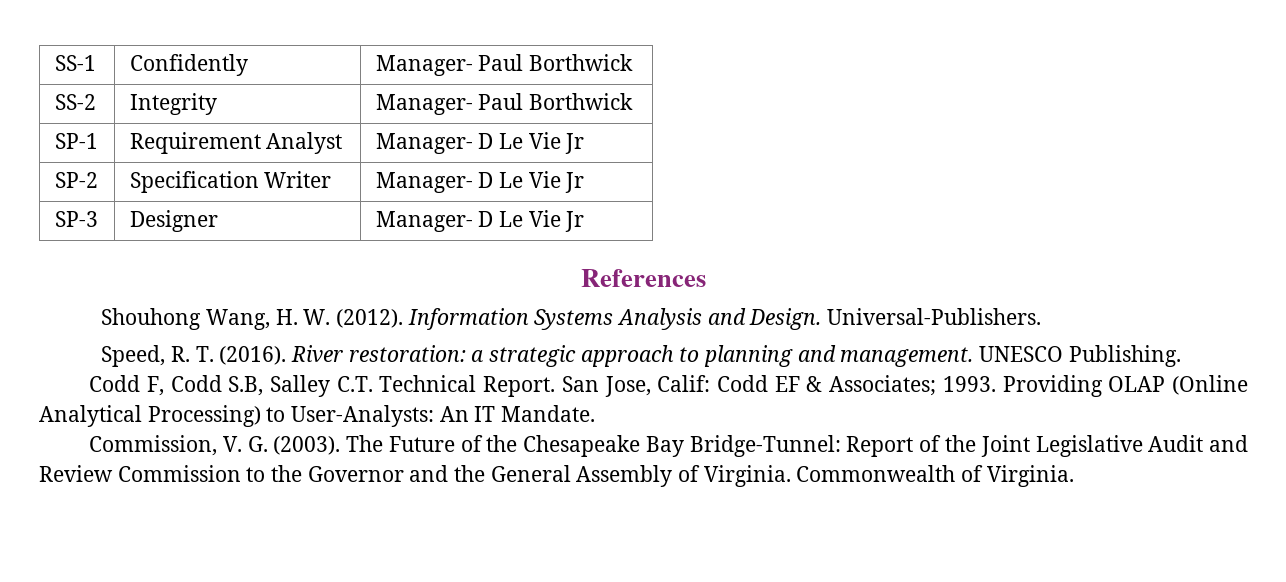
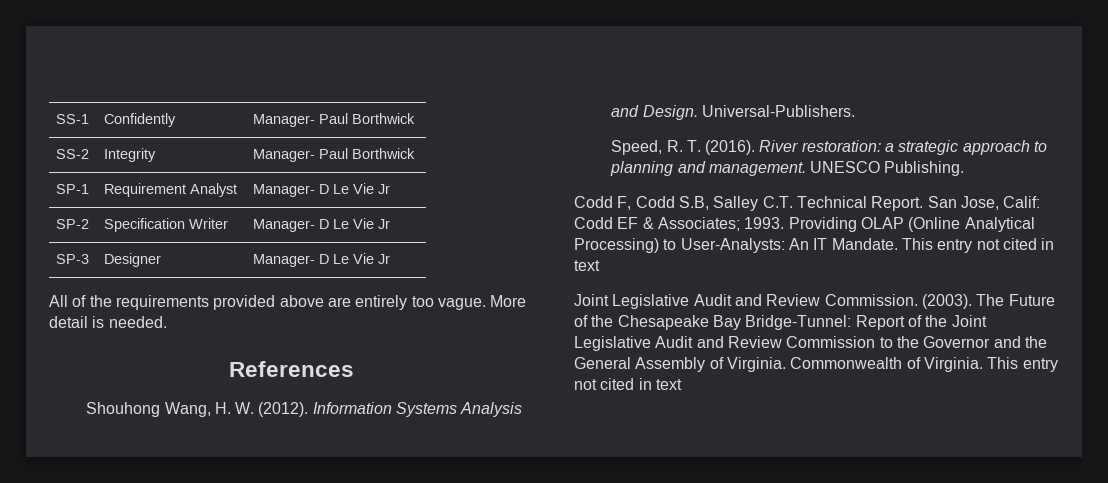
(585, 221) none -> [49,295,527,310] [49,316,167,328] // All of the requirements provided above are entirely too vague. More detail is needed.
[89,435,268,456] // Commission, V. G. -> [901,238,1055,253] [574,260,600,271] [574,294,918,309] This entry not cited in text // Joint Legislative Audit and Review Commission.
(1074, 476) none -> [987,357,1058,372] [574,378,682,390] This entry not cited in text

